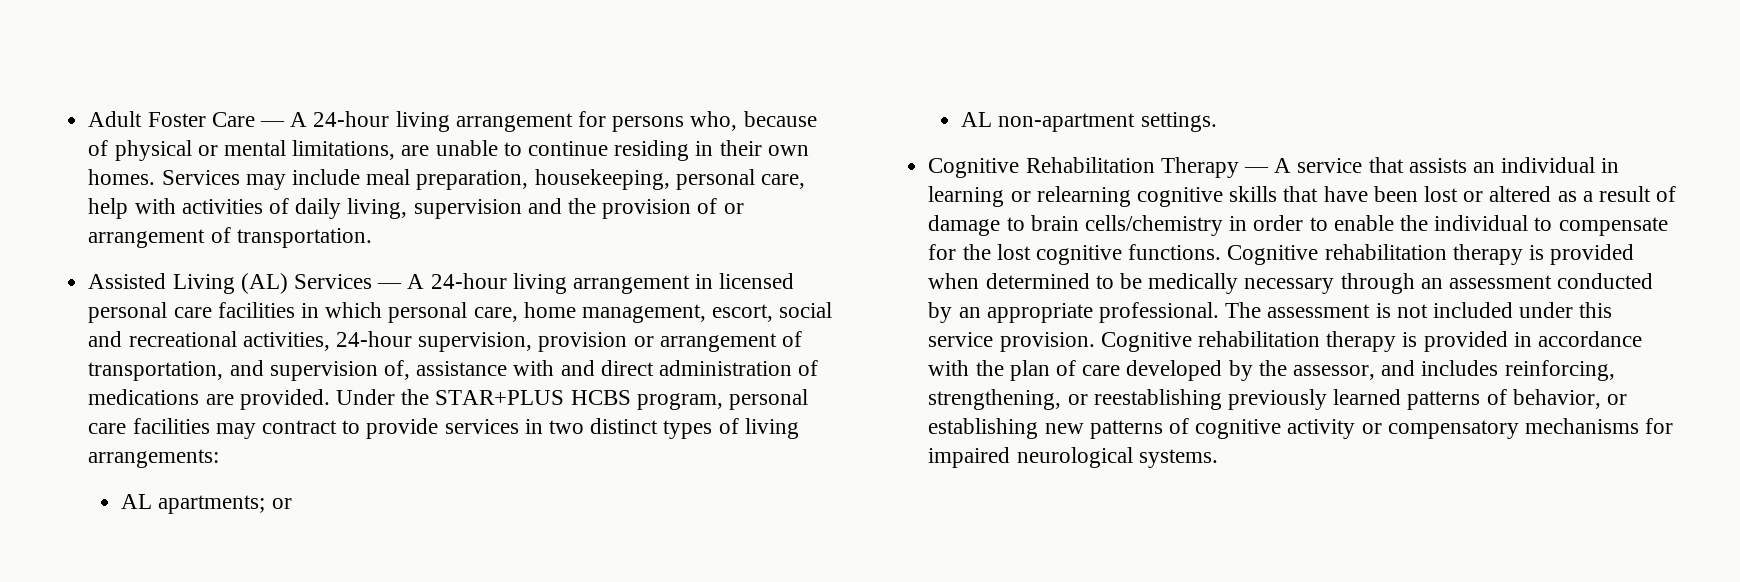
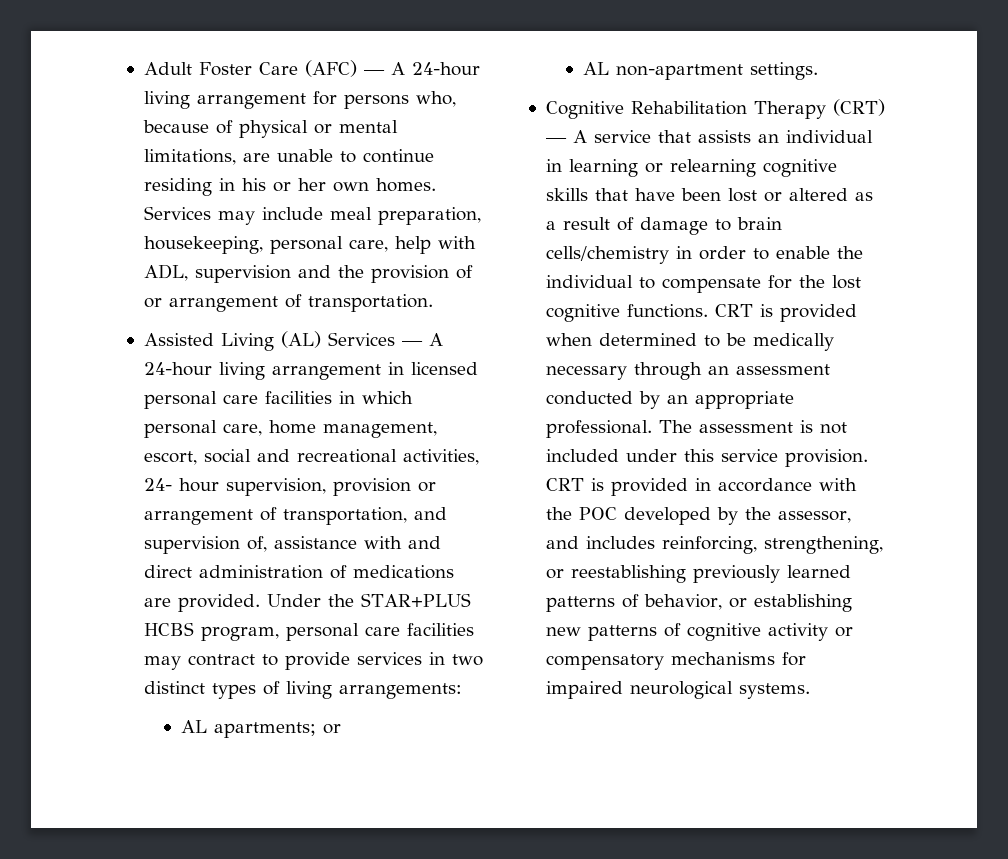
(255, 119) none -> [304,60,357,77] (AFC)
[719,140,762,156] their -> [241,178,326,192] his or her
[181,198,408,219] activities of daily living, -> [143,264,188,281] ADL,
[335,331,412,347] 24-hour -> [143,478,219,492] 24- hour
(1239, 167) none -> [832,99,885,116] (CRT)
[1227,244,1523,265] Cognitive rehabilitation therapy -> [714,304,753,317] CRT
[1100,331,1397,352] Cognitive rehabilitation therapy -> [545,478,584,491] CRT
[1009,360,1121,381] plan of care -> [578,507,617,520] POC

